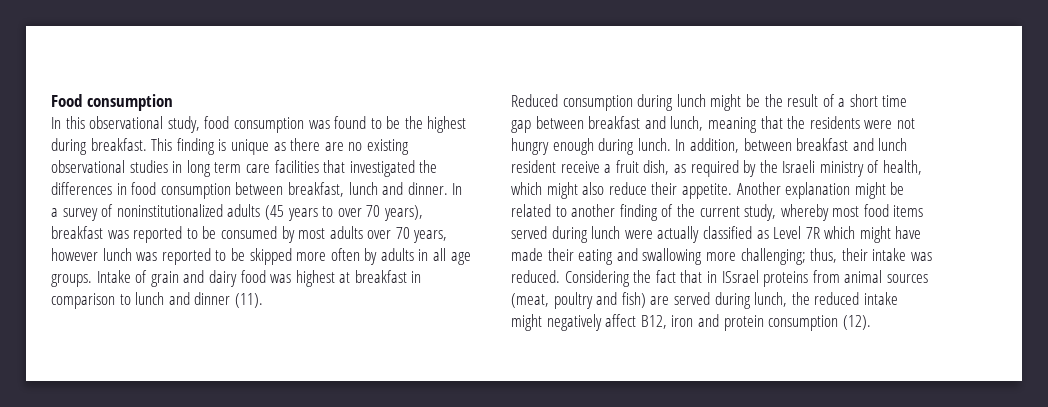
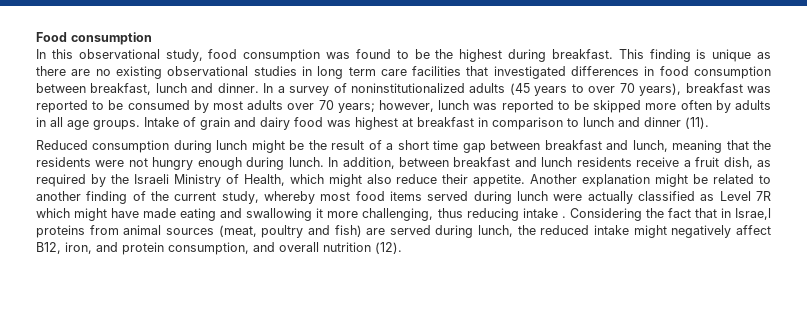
[419,160,438,173] the -> (566, 72) none
[413,230,448,243] [51,248,98,261] years, however -> [337,100,434,113] years; however,
[511,160,556,173] resident -> [576,157,632,167] residents
[819,160,923,177] ministry of health, -> [173,174,285,187] Ministry of Health,
[547,248,574,261] their -> (177, 213) none
[705,248,932,265] [511,270,560,283] more challenging; thus, their intake was reduced. -> [316,208,566,221] it more challenging, thus reducing intake .
[721,270,759,283] ISsrael -> [735,208,772,220] Israe,l
[671,315,694,327] iron -> [65,242,92,254] iron,
[768,315,839,331] consumption -> [168,242,371,255] consumption, and overall nutrition

